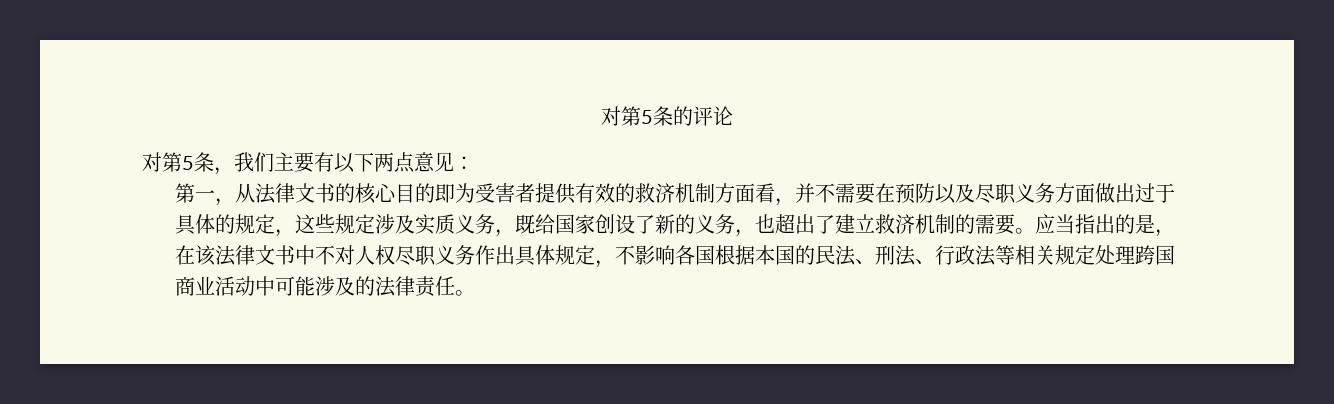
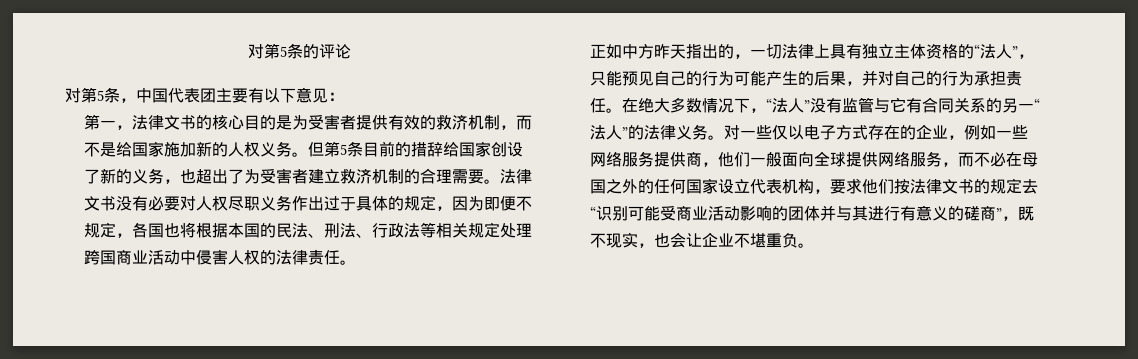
[234,152,274,172] 我们 -> [136,88,216,103] 中国代表团
[374,152,415,173] 两点 -> (296, 95) none
[234,183,255,203] 从 -> (132, 127) none
[434,184,455,203] 即 -> [275,115,292,130] 是
[714,183,1175,206] [174,214,535,237] 方面看，并不需要在预防以及尽职义务方面做出过于具体的规定，这些规定涉及实质义务，既 -> [499,115,532,130] [83,141,443,157] ，而不是给国家施加新的人权义务。但第5条目前的措辞
(835, 224) none -> [243,168,308,184] 为受害者
[974,214,1175,237] [174,245,335,266] 需要。应当指出的是，在该法律文书中不 -> [419,168,532,184] [83,196,180,211] 合理需要。法律文书没有必要
[514,245,715,268] 具体规定，不影响各国 -> [323,195,532,211] [83,222,196,238] 过于具体的规定，因为即便不规定，各国也将
[274,276,355,296] 可能涉及 -> [195,249,260,265] 侵害人权
(475, 293) none -> [589,44,1034,59] [589,70,1022,86] [589,97,1040,113] [589,124,1028,140] [589,151,1038,167] [589,178,1038,194] [589,205,1034,221] [589,232,814,248] // 正如中方昨天指出的，一切法律上具有独立主体资格的“法人”，只能预见自己的行为可能产生的后果，并对自己的行为承担责任。在绝大多数情况下，“法人”没有监管与它有合同关系的另一“法人”的法律义务。对一些仅以电子方式存在的企业，例如一些网络服务提供商，他们一般面向全球提供网络服务，而不必在母国之外的任何国家设立代表机构，要求他们按法律文书的规定去“识别可能受商业活动影响的团体并与其进行有意义的磋商”，既不现实，也会让企业不堪重负。

